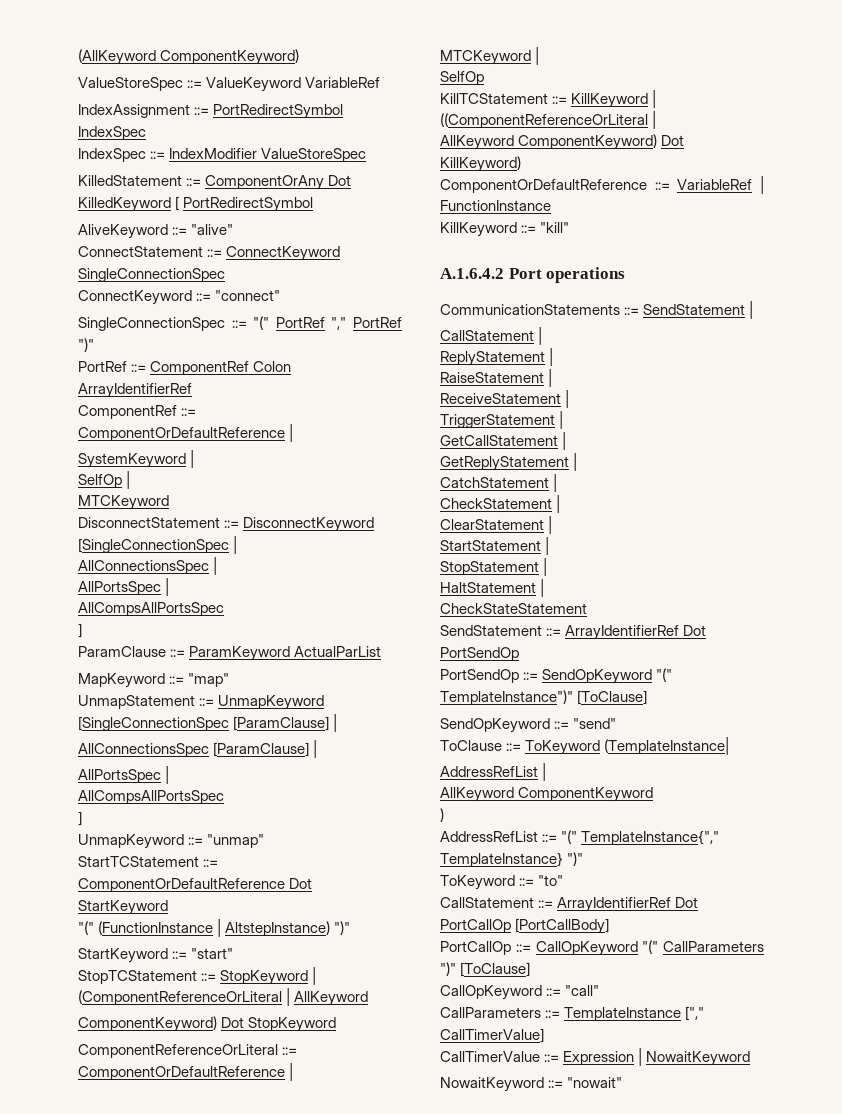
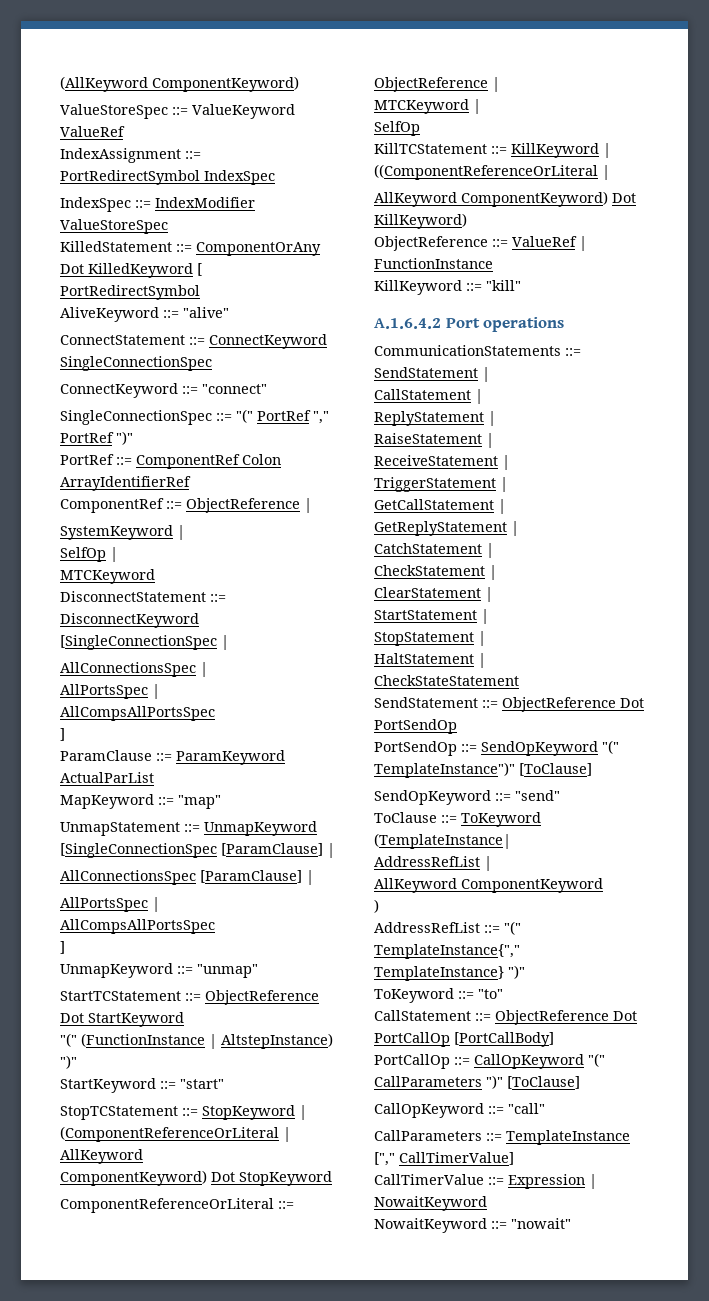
[305,77,381,88] VariableRef -> [60,126,125,137] ValueRef
[78,427,285,441] ComponentOrDefaultReference -> [186,498,300,513] ObjectReference
[78,878,285,892] ComponentOrDefaultReference -> [205,990,319,1005] ObjectReference
[78,1066,285,1080] ComponentOrDefaultReference -> [374,77,488,92] ObjectReference
[440,179,753,193] ComponentOrDefaultReference ::= VariableRef -> [374,236,577,251] ObjectReference ::= ValueRef
[565,625,680,640] ArrayIdentifierRef -> [502,697,616,712] ObjectReference
[557,897,672,912] ArrayIdentifierRef -> [495,1010,609,1025] ObjectReference

